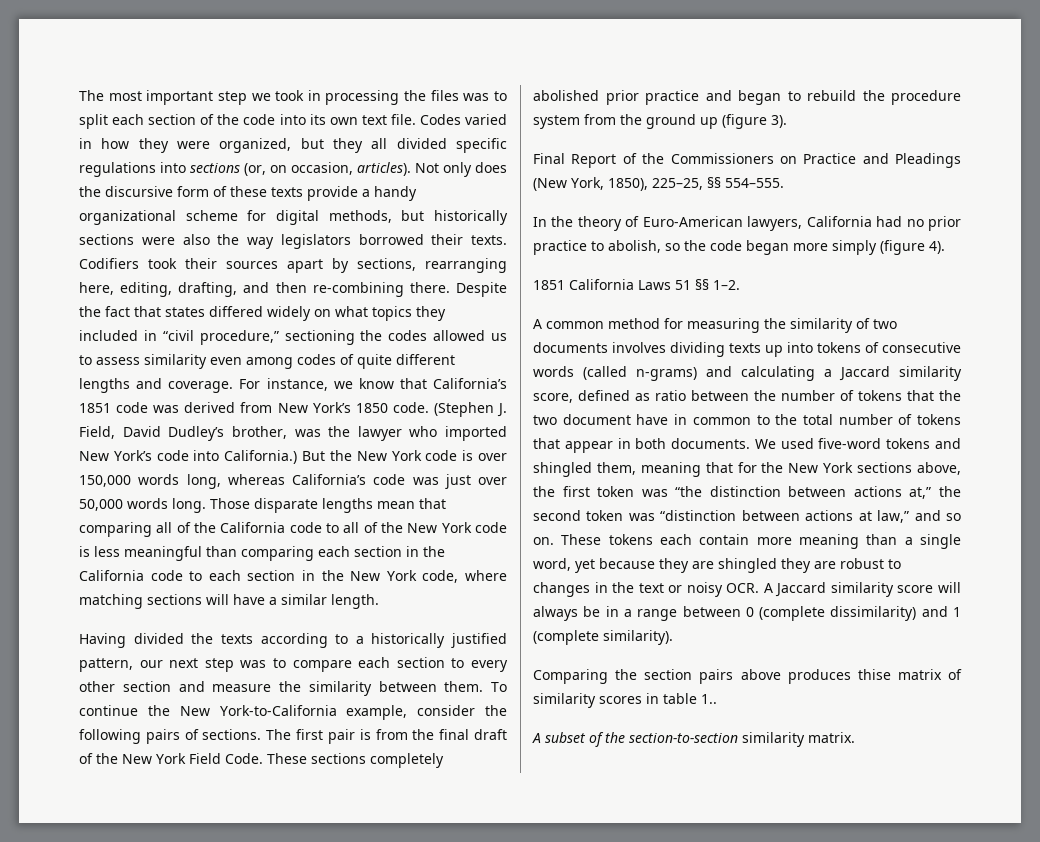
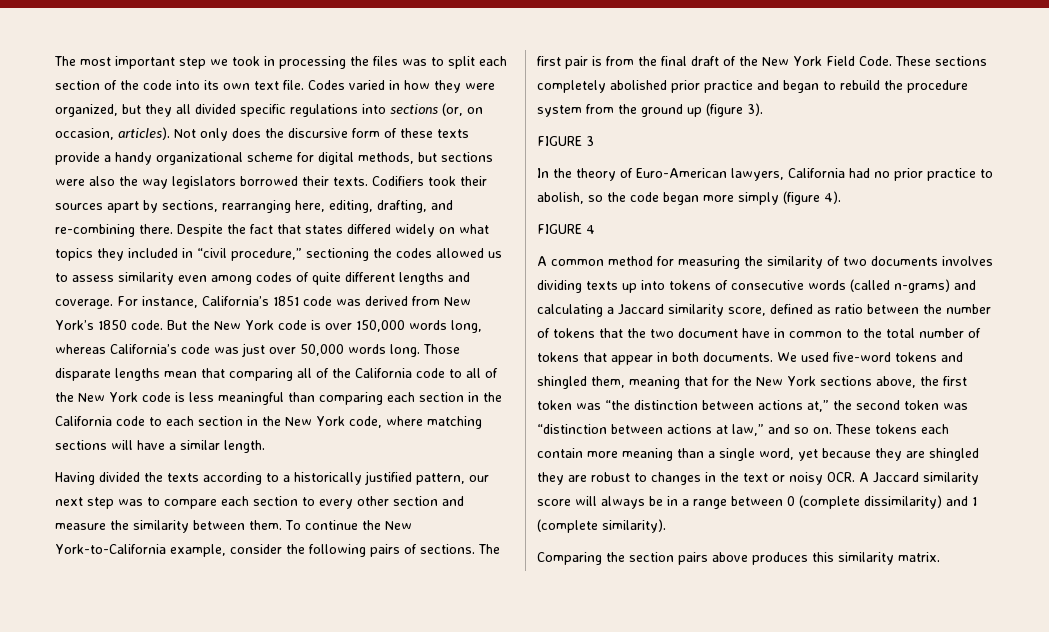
[434,210,508,225] historically -> (437, 157) none
[275,282,307,293] then -> (453, 205) none
[333,378,427,389] we know that -> (198, 302) none
[433,402,508,417] [79,426,507,441] [79,450,298,464] (Stephen J. Field, David Dudley’s brother, was the lawyer who imported New York’s code into California.) -> (163, 325) none
[533,153,961,168] [533,177,784,191] Final Report of the Commissioners on Practice and Pleadings (New York, 1850), 225–25, §§ 554–555. -> [537,136,594,146] FIGURE 3
[533,279,740,290] 1851 California Laws 51 §§ 1–2. -> [537,224,595,234] FIGURE 4
[857,669,962,680] [533,693,717,708] [532,732,738,747] thise matrix of similarity scores in table 1.. // A subset of the section-to-section -> [812,552,834,562] this

